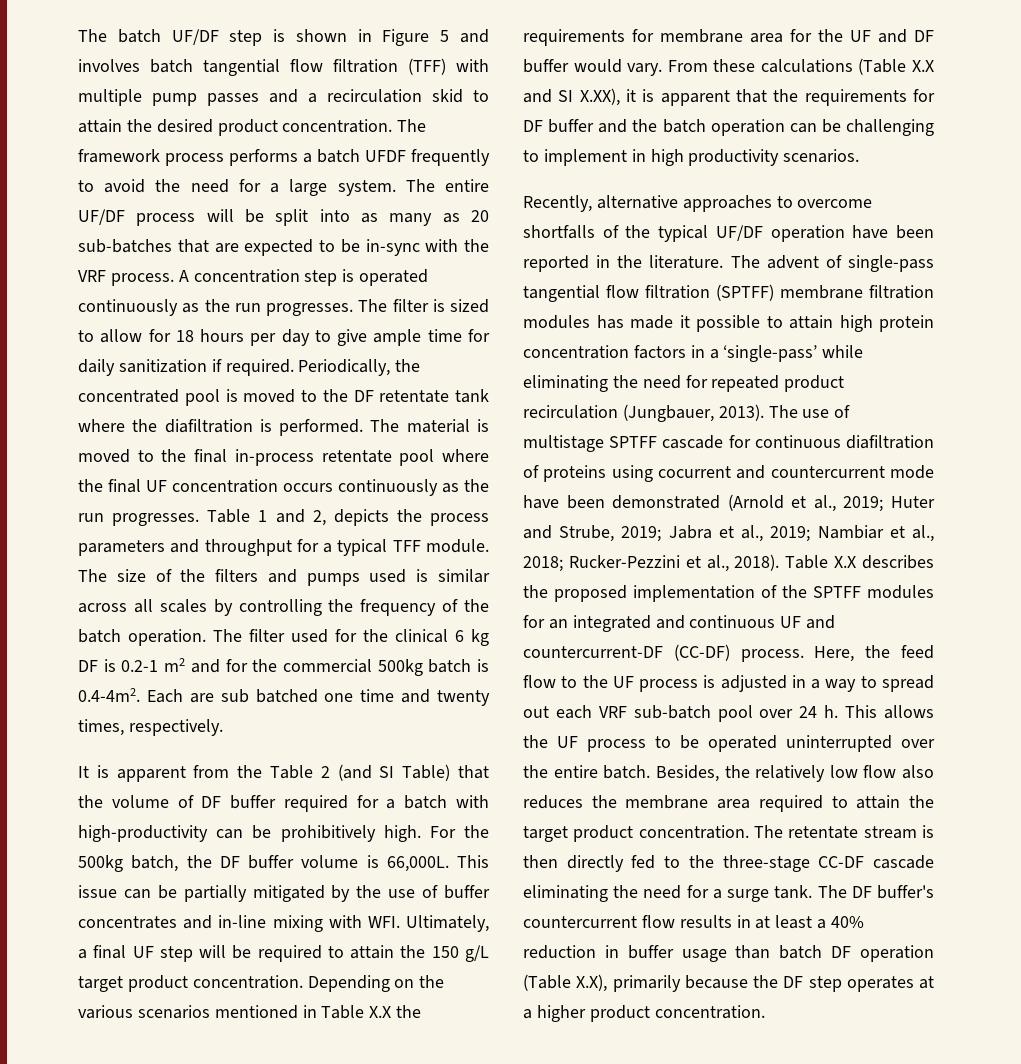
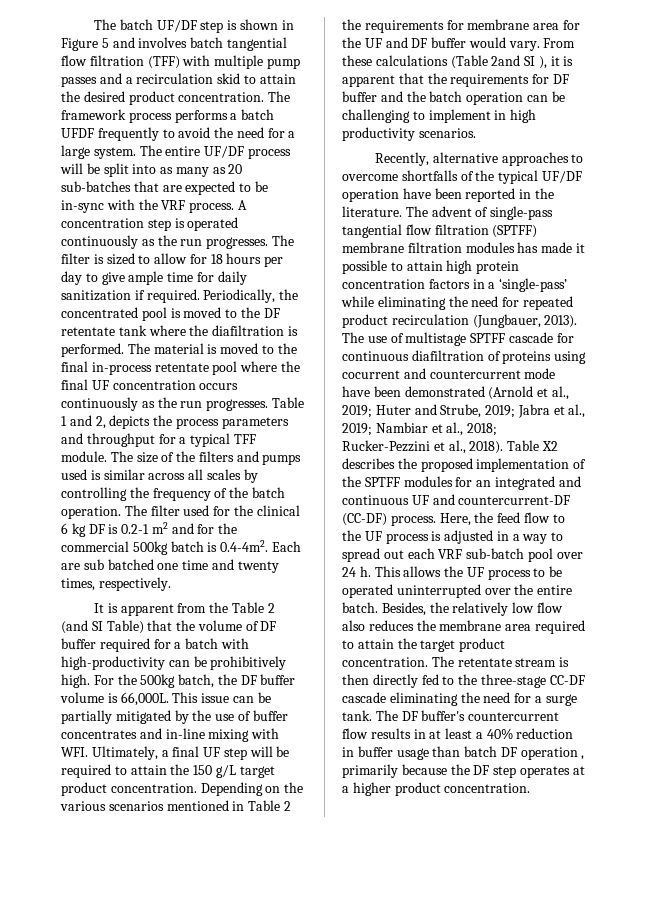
[369,1006,392,1018] X.X -> [283,801,291,811] 2
[912,60,934,72] [523,88,620,106] X.X and SI X.XX), -> [491,55,547,69] 2and SI ),
[834,556,857,568] X.X -> [541,441,558,451] X2
[523,974,608,992] (Table X.X), -> [581,755,585,760] ,

